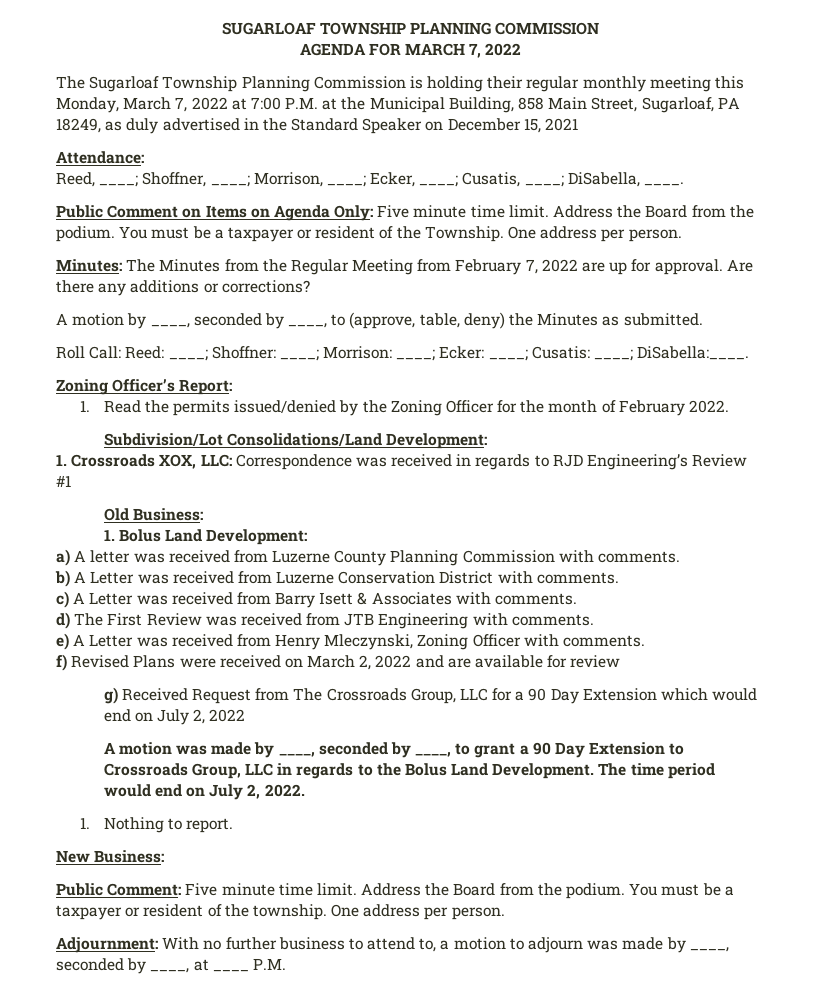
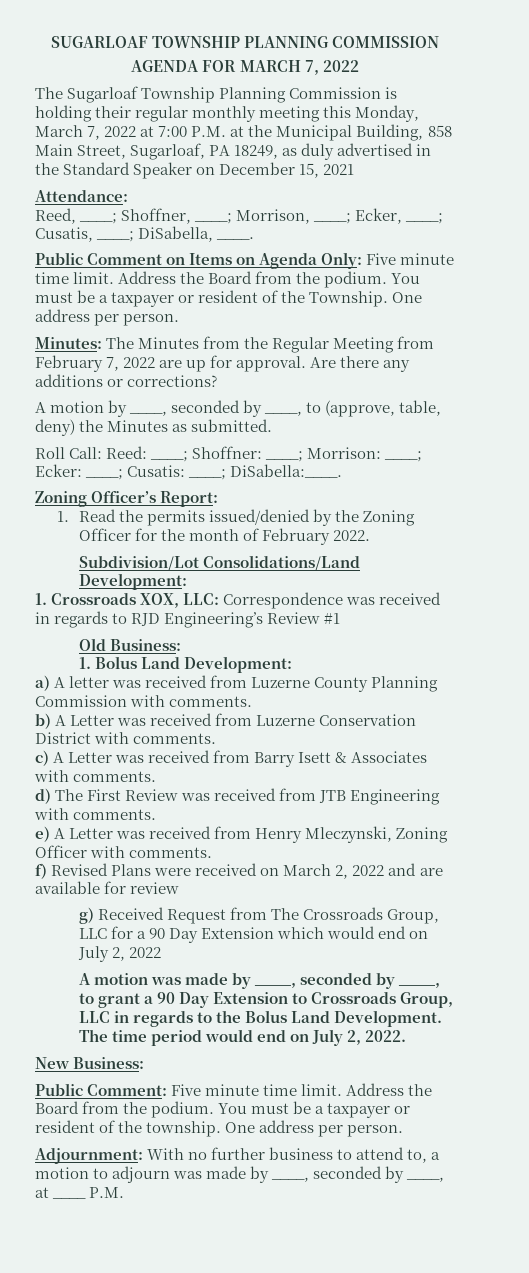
[79,817,233,833] // 1. Nothing to report. -> (407, 1036) none

